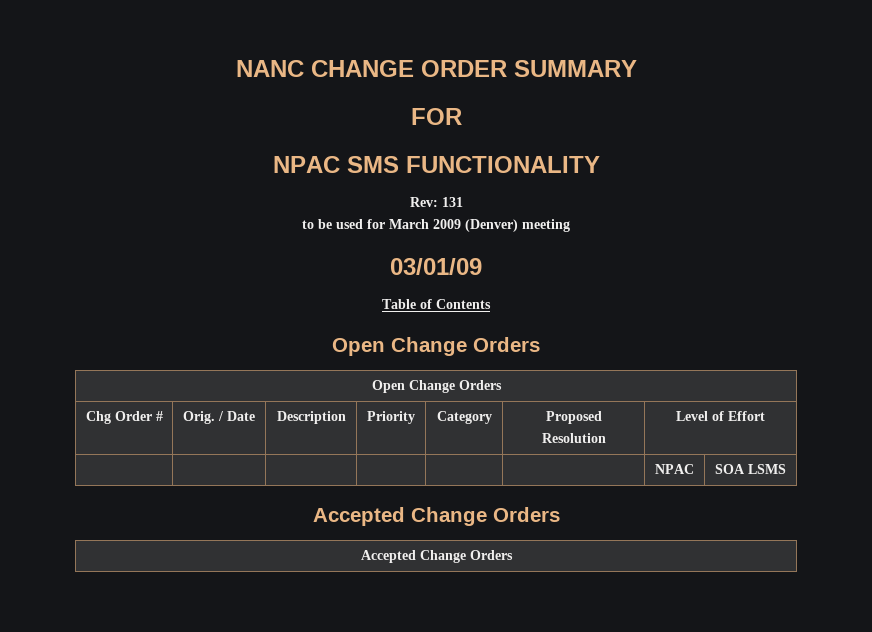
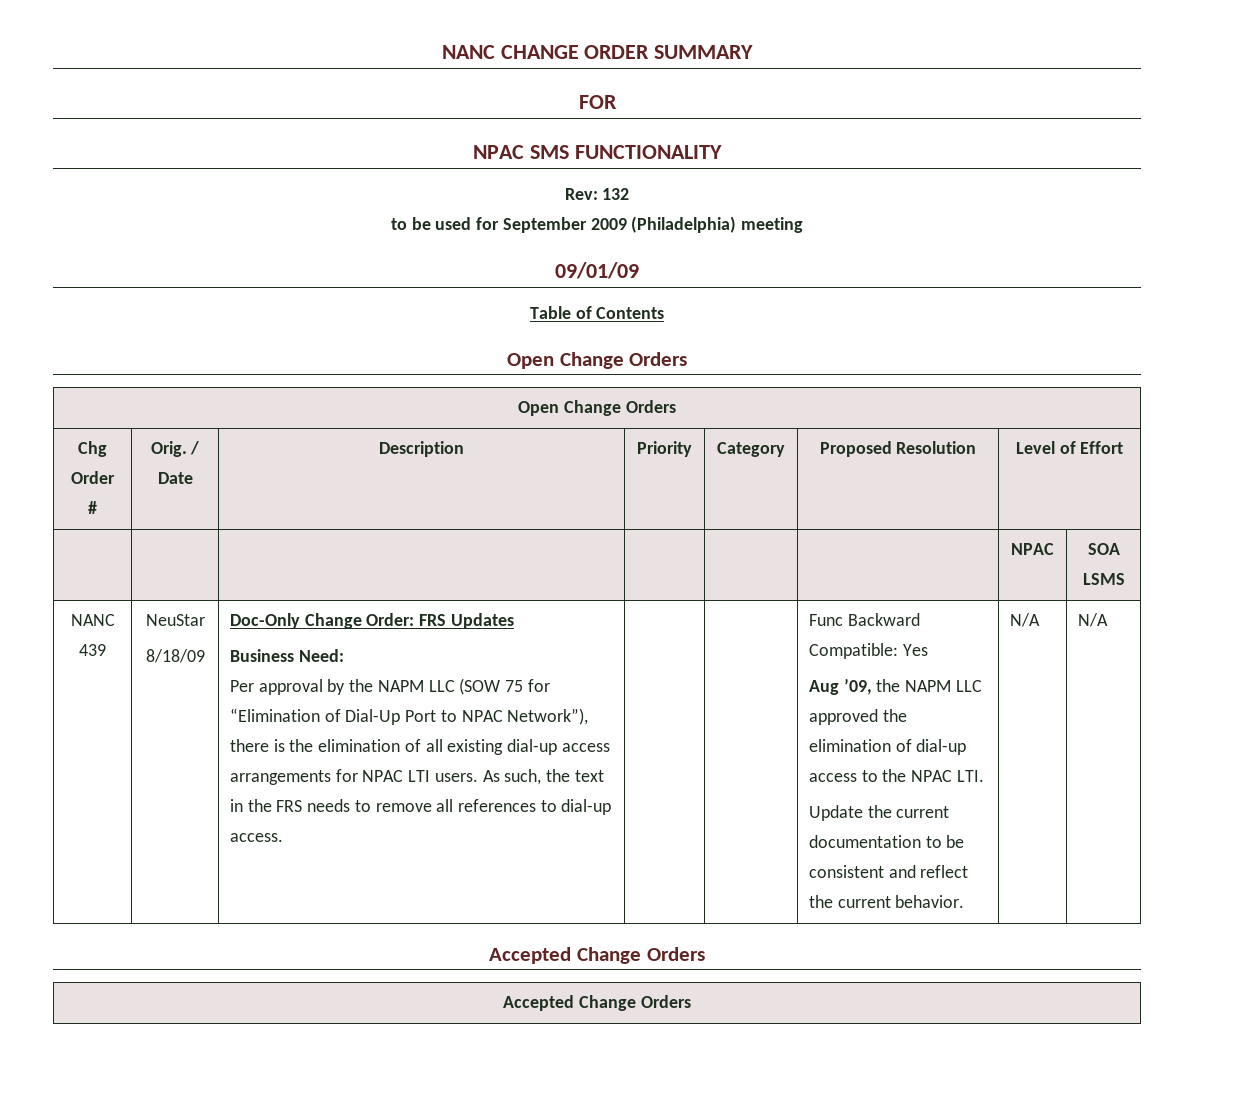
[441,197,463,207] 131 -> [602,188,630,200] 132
[389,219,518,232] March 2009 (Denver) -> [502,216,737,233] September 2009 (Philadelphia)
[390,258,482,275] 03/01/09 -> [555,262,639,279] 09/01/09
(786, 469) none -> [70,614,115,626] [79,644,106,656] [145,614,205,626] [145,649,205,663] [229,613,514,629] [229,649,344,662] [229,678,550,695] [229,708,589,725] [229,739,610,755] [229,769,604,785] [229,799,612,815] [229,833,283,842] [808,613,920,626] [808,643,928,659] [808,678,982,695] [808,709,907,725] [808,739,967,755] [808,769,984,782] [808,805,950,821] [808,835,965,848] [808,865,969,878] [808,895,965,908] [1009,613,1040,627] [1077,613,1108,627] // NANC 439 | NeuStar // 8/18/09 | Doc-Only Change Order: FRS Updates // Business Need: // Per approval by the NAPM LLC (SOW 75 for “Elimination of Dial-Up Port to NPAC Network”), there is the elimination of all existing dial-up access arrangements for NPAC LTI users. As such, the text in the FRS needs to remove all references to dial-up access. | | | Func Backward Compatible: Yes // Aug ’09, the NAPM LLC approved the elimination of dial-up access to the NPAC LTI. // Update the current documentation to be consistent and reflect the current behavior. | N/A | N/A

